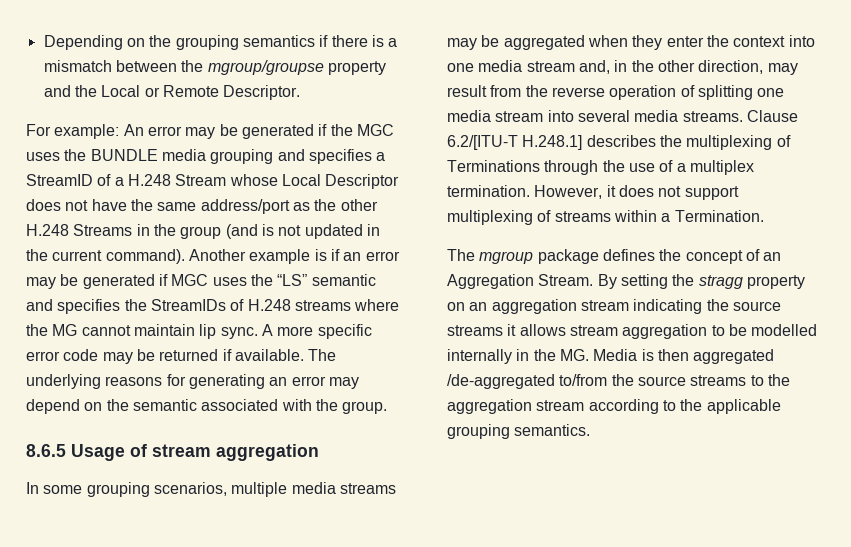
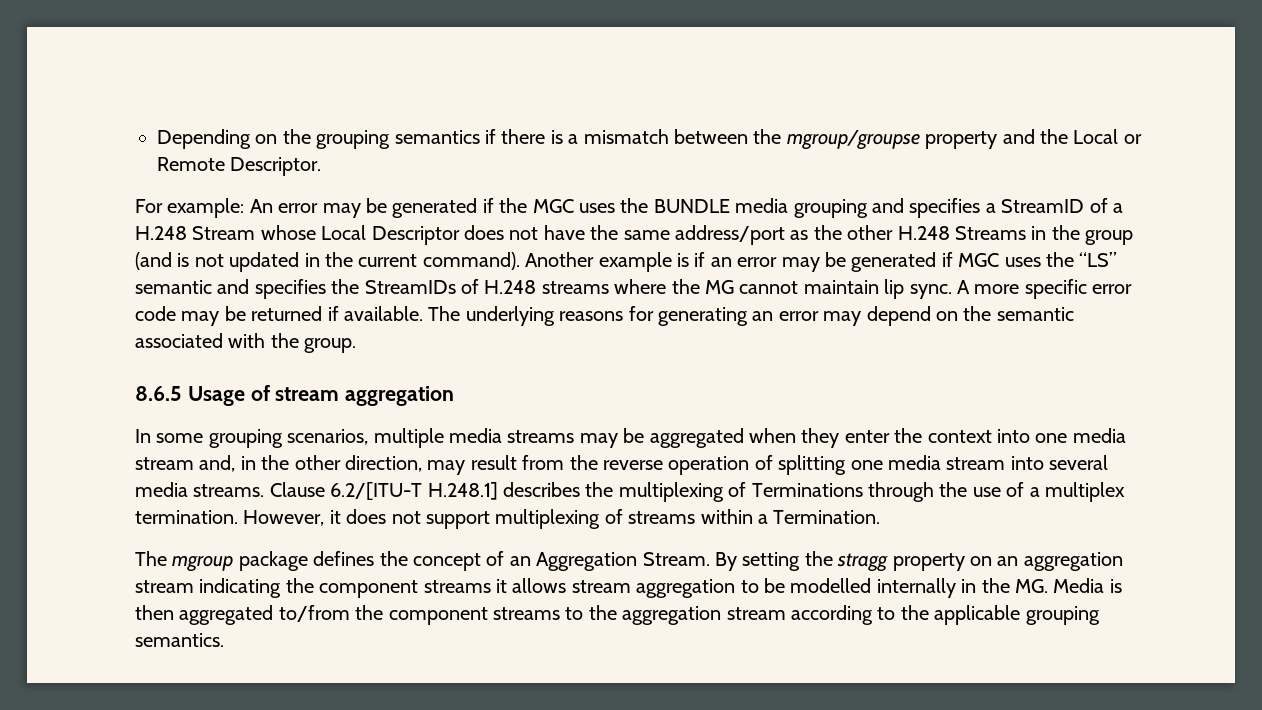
[732,301,781,311] source -> [319,580,419,598] component
[447,374,555,389] /de-aggregated -> (274, 615) none
[637,376,686,386] source -> [388,607,488,625] component

